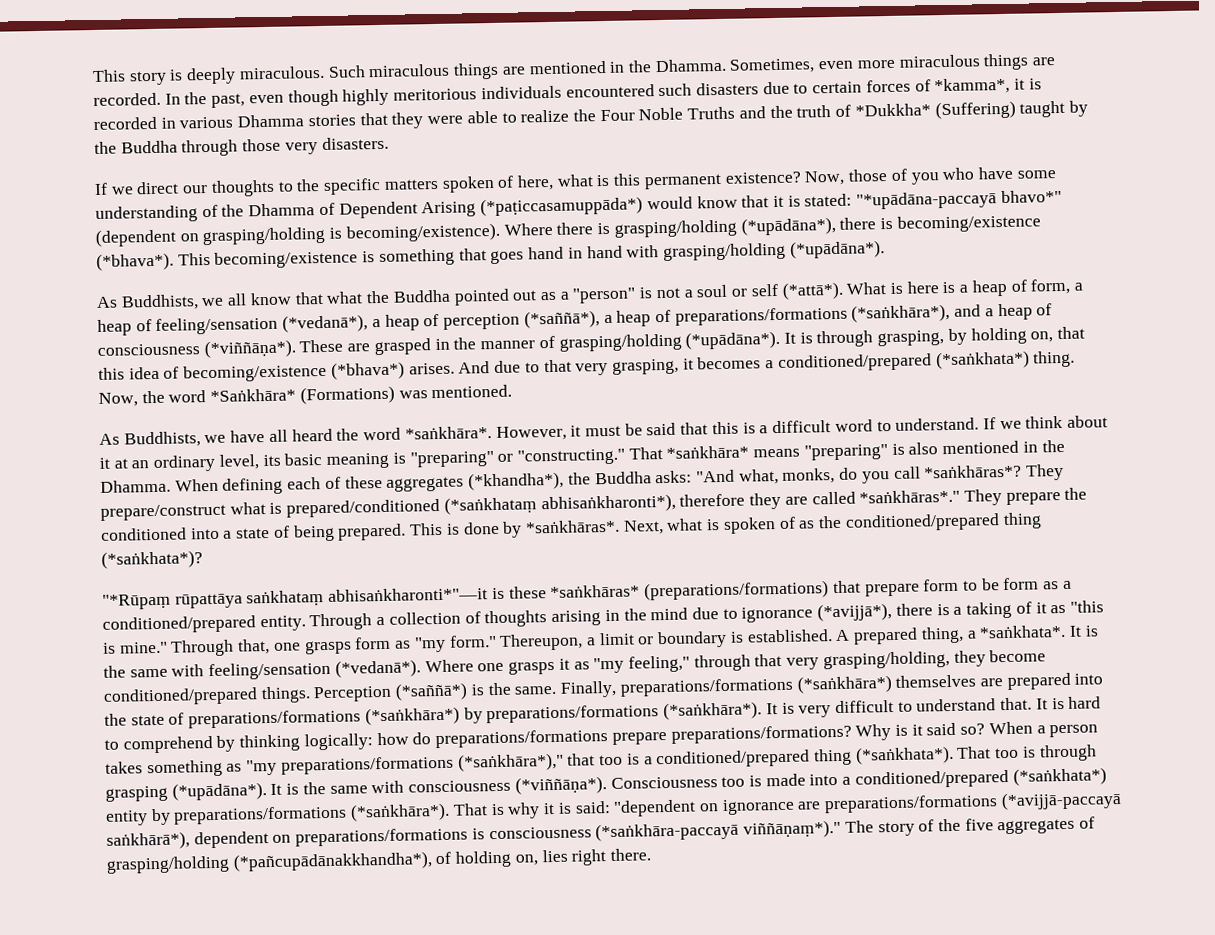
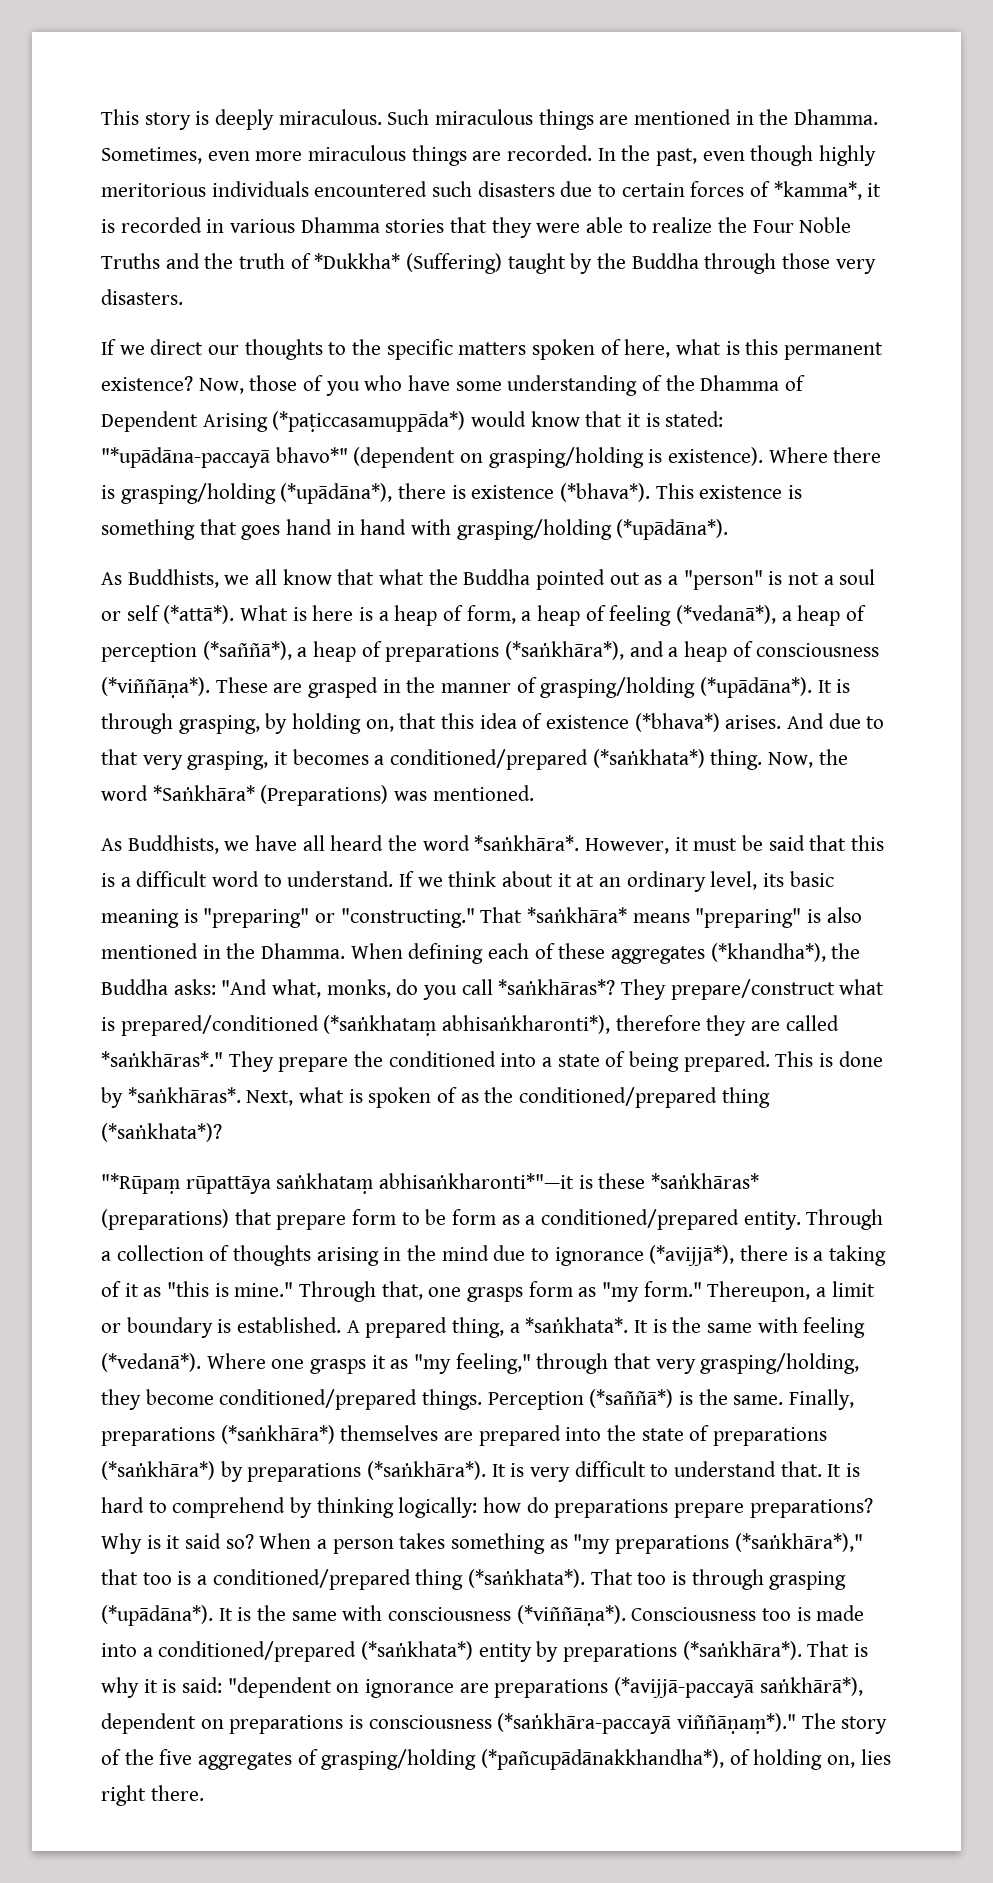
[345,222,500,243] becoming/existence). -> [668,447,764,466] existence).
[896,214,1041,233] becoming/existence -> [471,485,555,499] existence
[214,250,359,269] becoming/existence -> [699,485,783,499] existence
[155,316,279,335] feeling/sensation -> [609,605,672,626] feeling
[674,306,848,326] preparations/formations -> [385,643,500,662] preparations
[183,363,328,383] becoming/existence -> [546,715,630,729] existence
[299,385,395,405] (Formations) -> [260,785,389,806] (Preparations)
[644,580,830,601] (preparations/formations) -> [101,1209,229,1230] (preparations)
[208,661,332,681] feeling/sensation -> [803,1317,866,1338] feeling
[619,677,794,697] preparations/formations -> [101,1427,215,1446] preparations
[188,709,362,729] preparations/formations -> [713,1427,828,1446] preparations
[486,704,660,724] preparations/formations -> [247,1463,362,1482] preparations
[435,724,852,749] preparations/formations prepare preparations/formations? -> [554,1498,873,1518] preparations prepare preparations?
[280,755,454,775] preparations/formations -> [615,1535,730,1554] preparations
[173,805,348,825] preparations/formations -> [563,1643,678,1662] preparations
[824,794,999,814] preparations/formations -> [494,1679,609,1698] preparations
[295,827,469,847] preparations/formations -> [229,1715,344,1734] preparations

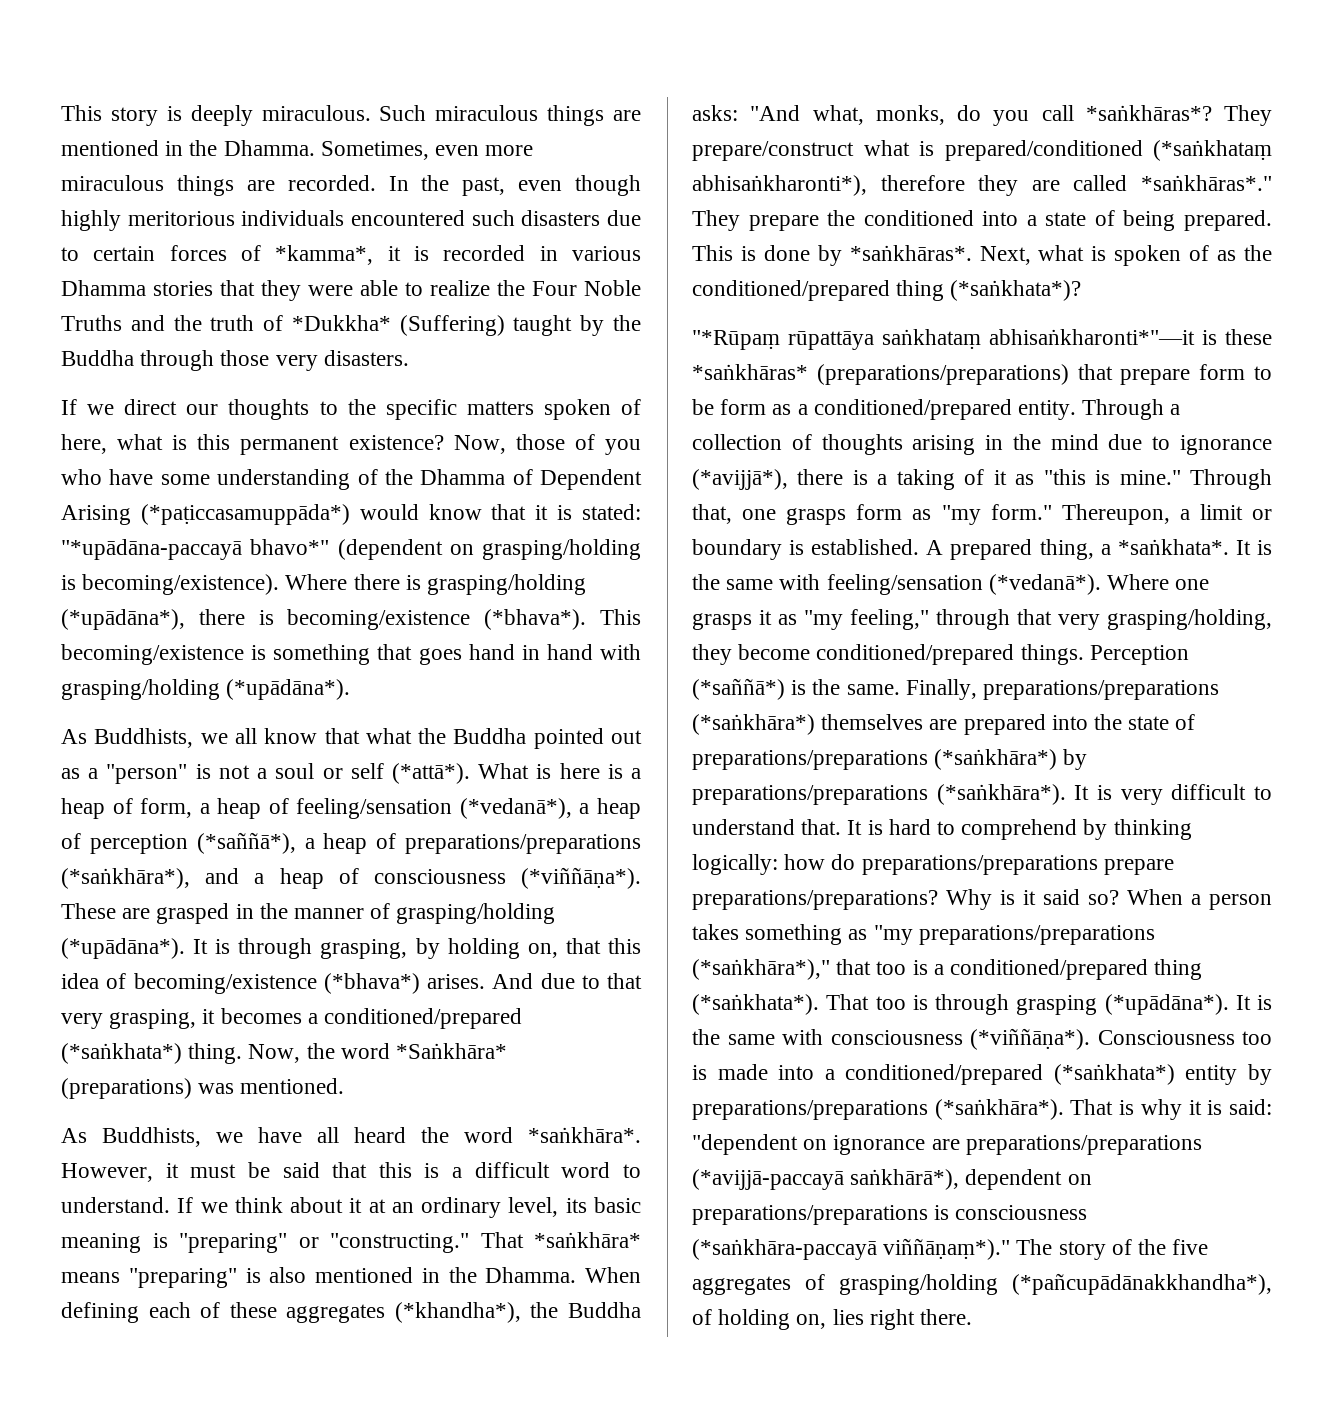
[668,447,764,466] existence). -> [82,574,280,595] becoming/existence).
[471,485,555,499] existence -> [287,609,471,630] becoming/existence
[699,485,783,499] existence -> [61,644,244,665] becoming/existence
[609,605,672,626] feeling -> [296,798,453,819] feeling/sensation
[385,643,500,662] preparations -> [405,834,641,854] preparations/preparations
[546,715,630,729] existence -> [133,973,317,994] becoming/existence
[260,785,389,806] (Preparations) -> [61,1078,192,1099] (preparations)
[101,1209,229,1230] (preparations) -> [816,364,1069,385] (preparations/preparations)
[803,1317,866,1338] feeling -> [826,574,983,595] feeling/sensation
[101,1427,215,1446] preparations -> [983,680,1220,700] preparations/preparations
[713,1427,828,1446] preparations -> [692,750,928,770] preparations/preparations
[247,1463,362,1482] preparations -> [692,785,928,805] preparations/preparations
[554,1498,873,1518] preparations prepare preparations? -> [861,855,1174,875] [692,890,938,910] preparations/preparations prepare preparations/preparations?
[615,1535,730,1554] preparations -> [918,925,1155,945] preparations/preparations
[563,1643,678,1662] preparations -> [692,1100,928,1120] preparations/preparations
[494,1679,609,1698] preparations -> [965,1135,1202,1155] preparations/preparations
[229,1715,344,1734] preparations -> [692,1205,928,1225] preparations/preparations

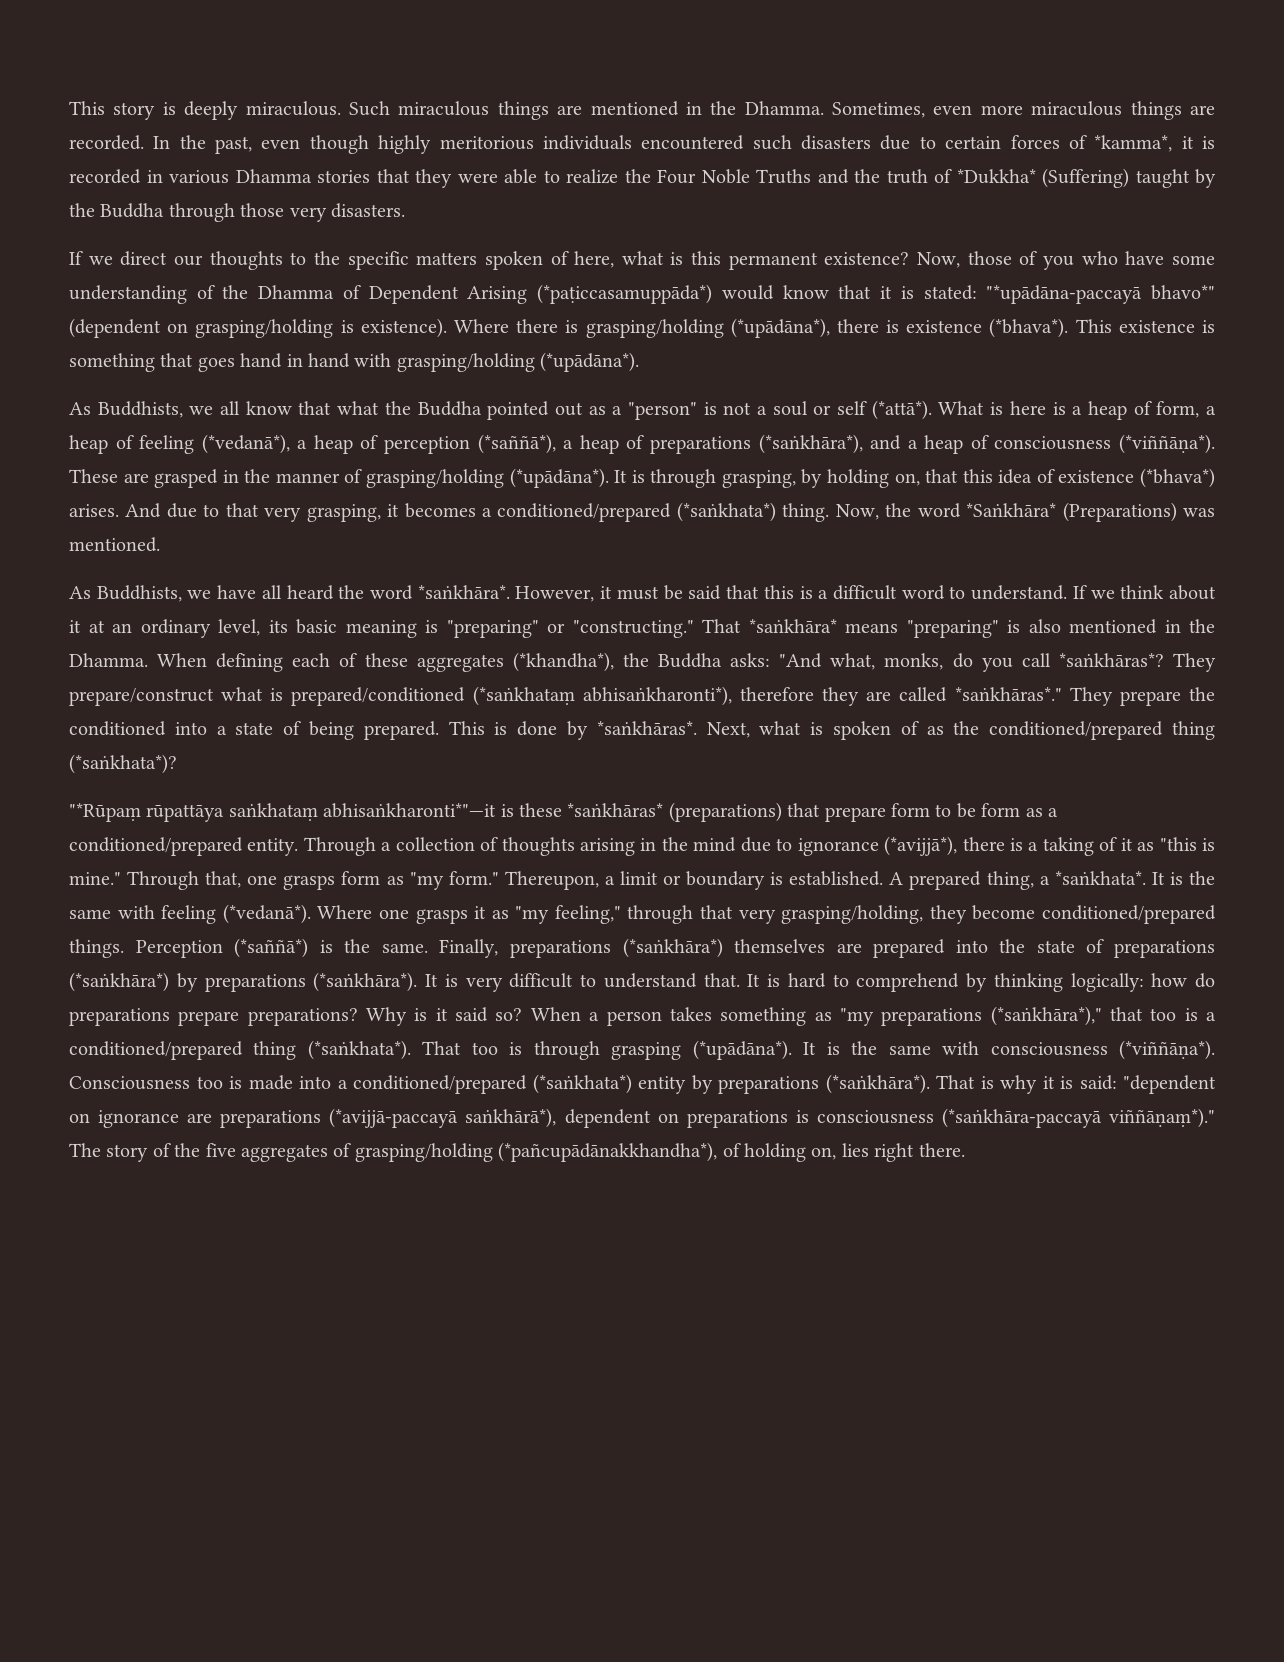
[82,574,280,595] becoming/existence). -> [360,318,447,338] existence).
[287,609,471,630] becoming/existence -> [906,320,983,333] existence
[61,644,244,665] becoming/existence -> [1118,320,1195,333] existence
[296,798,453,819] feeling/sensation -> [139,435,195,454] feeling
[405,834,641,854] preparations/preparations -> [649,436,751,454] preparations
[133,973,317,994] becoming/existence -> [1058,470,1135,483] existence
[61,1078,192,1099] (preparations) -> [1062,502,1177,522] (Preparations)
[816,364,1069,385] (preparations/preparations) -> [668,802,782,822] (preparations)
[826,574,983,595] feeling/sensation -> [161,905,217,924] feeling
[983,680,1220,700] preparations/preparations -> [509,940,611,958] preparations
[692,750,928,770] preparations/preparations -> [1114,940,1215,958] preparations
[692,785,928,805] preparations/preparations -> [204,974,306,992] preparations
[861,855,1174,875] [692,890,938,910] preparations/preparations prepare preparations/preparations? -> [69,1008,358,1026] preparations prepare preparations?
[918,925,1155,945] preparations/preparations -> [881,1008,983,1026] preparations
[692,1100,928,1120] preparations/preparations -> [718,1076,819,1094] preparations
[965,1135,1202,1155] preparations/preparations -> [220,1110,322,1128] preparations
[692,1205,928,1225] preparations/preparations -> [686,1110,788,1128] preparations

